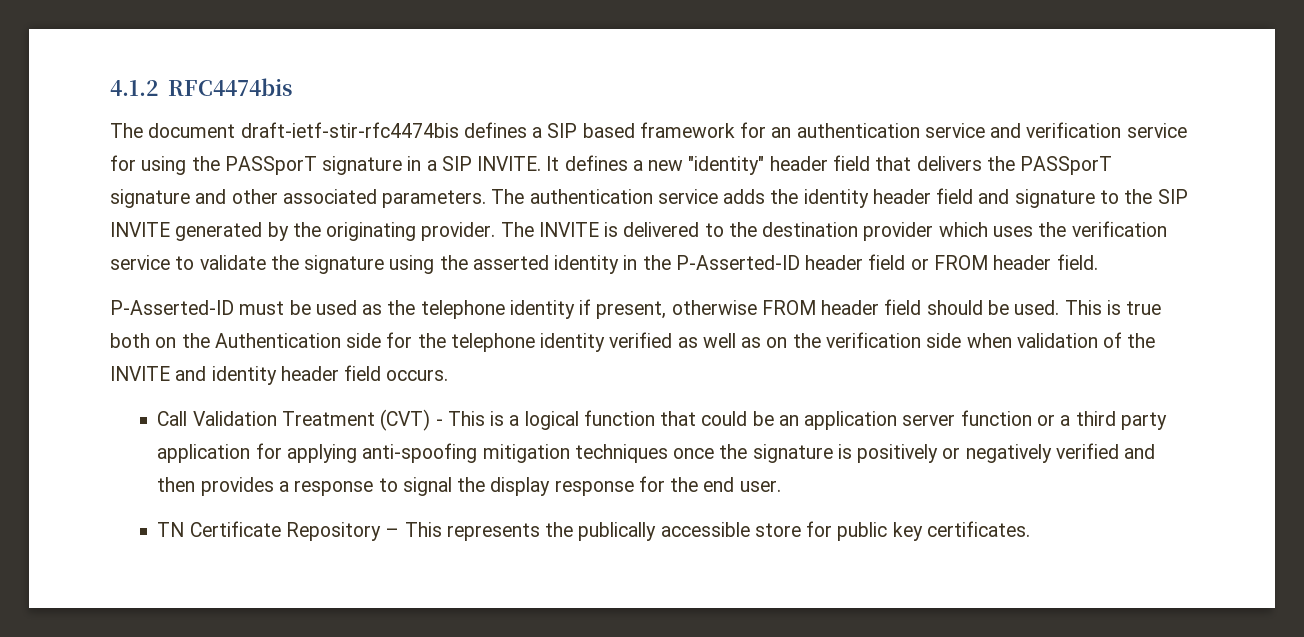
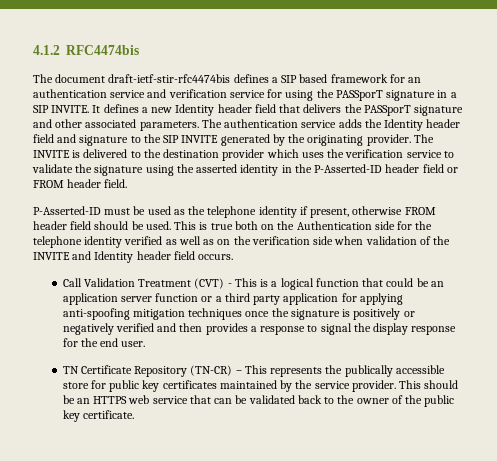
[688,156,765,175] "identity" -> [175,104,215,116] Identity
[803,189,869,208] identity -> [384,119,424,131] Identity
[211,366,277,385] identity -> [94,251,134,263] Identity
(382, 531) none -> [190,365,233,376] (TN-CR)
[926,521,1030,537] certificates. -> [162,380,459,392] [62,395,455,407] [62,410,134,422] certificates maintained by the service provider. This should be an HTTPS web service that can be validated back to the owner of the public key certificate.

